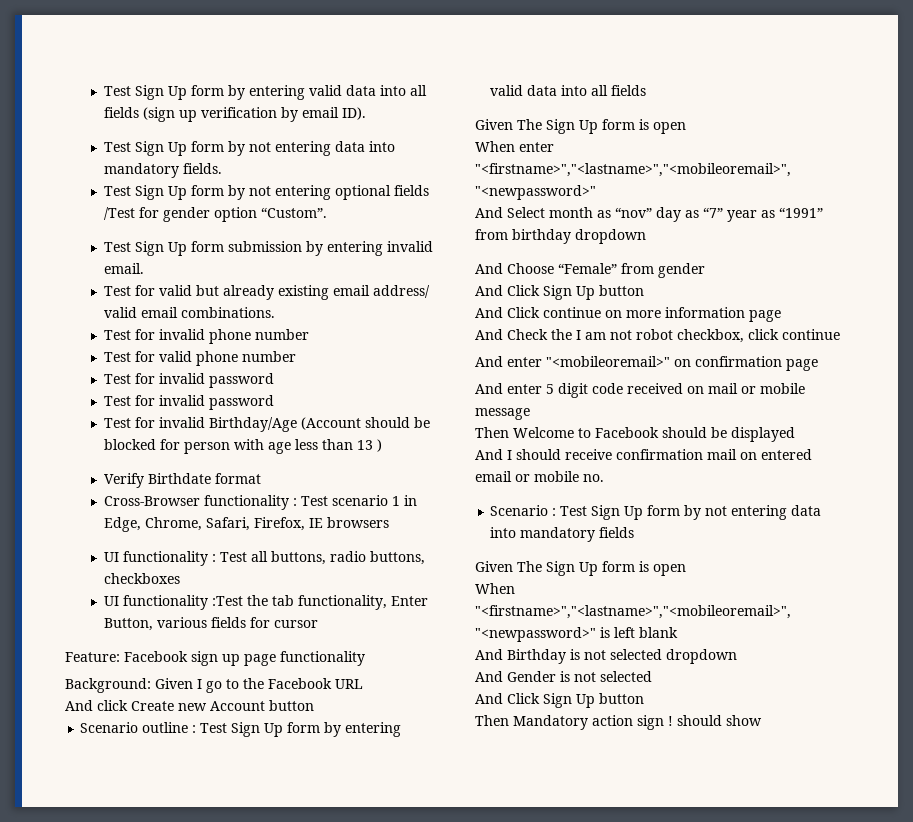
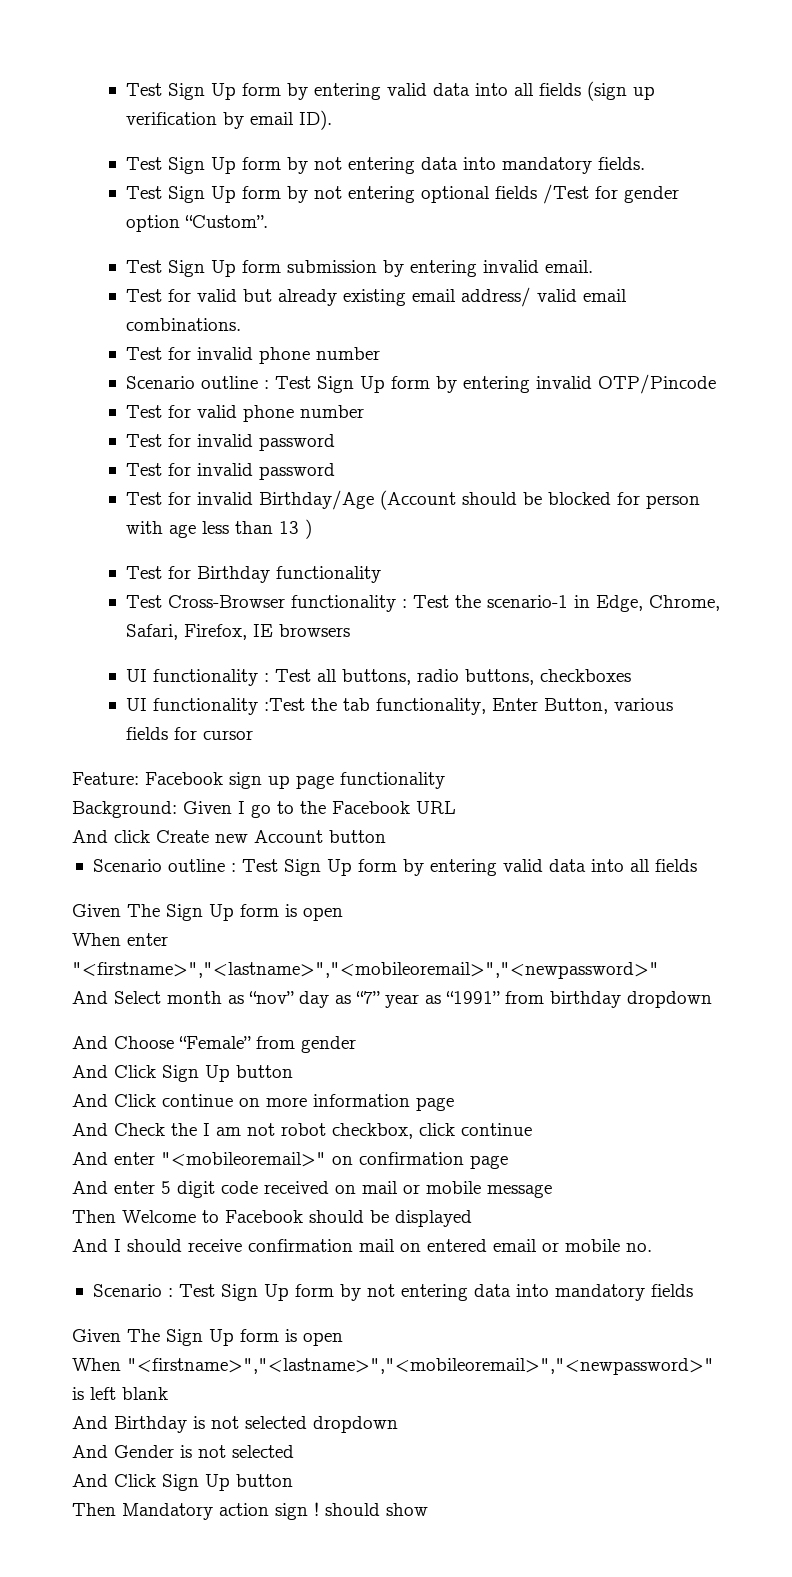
(309, 334) none -> [125,374,716,394] // Scenario outline : Test Sign Up form by entering invalid OTP/Pincode
[103,473,261,488] Verify Birthdate format // -> [125,566,381,583] [125,595,162,608] Test for Birthday functionality // Test
[331,495,400,506] scenario 1 -> [454,595,568,608] the scenario-1

